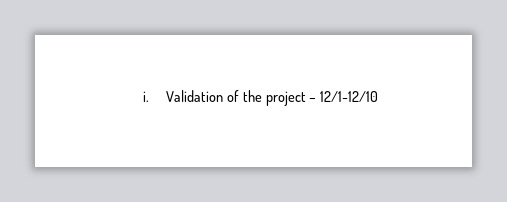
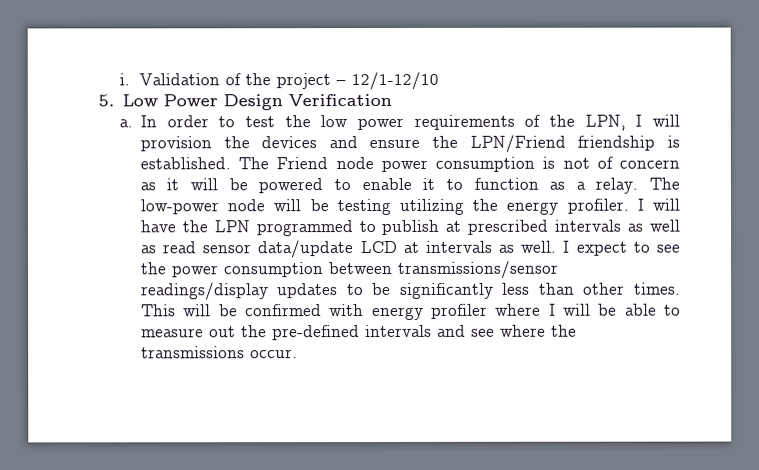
(379, 96) none -> [98,93,392,111] [118,114,680,131] [139,134,680,153] [139,156,680,172] [139,177,680,194] [139,198,680,216] [139,219,680,237] [140,240,681,259] [140,260,559,279] [140,282,681,301] [140,303,682,321] [140,324,577,341] [140,346,298,359] // 5. Low Power Design Verification // a. In order to test the low power requirements of the LPN, I will provision the devices and ensure the LPN/Friend friendship is established. The Friend node power consumption is not of concern as it will be powered to enable it to function as a relay. The low-power node will be testing utilizing the energy profiler. I will have the LPN programmed to publish at prescribed intervals as well as read sensor data/update LCD at intervals as well. I expect to see the power consumption between transmissions/sensor readings/display updates to be significantly less than other times. This will be confirmed with energy profiler where I will be able to measure out the pre-defined intervals and see where the transmissions occur.

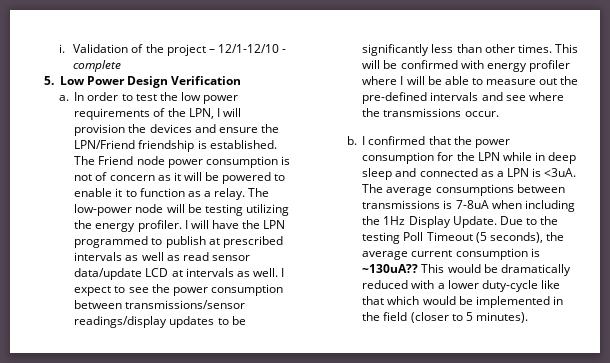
(439, 81) none -> [282,49,287,53] [73,60,122,72] - complete
(298, 354) none -> [346,136,510,148] [362,152,576,164] [362,168,577,180] [362,184,565,196] [362,200,575,212] [362,216,558,228] [362,232,564,244] [362,248,540,260] [362,264,571,276] [362,280,560,292] [362,296,563,308] [362,312,528,323] // b. I confirmed that the power consumption for the LPN while in deep sleep and connected as a LPN is <3uA. The average consumptions between transmissions is 7-8uA when including the 1Hz Display Update. Due to the testing Poll Timeout (5 seconds), the average current consumption is ~130uA?? This would be dramatically reduced with a lower duty-cycle like that which would be implemented in the field (closer to 5 minutes).

